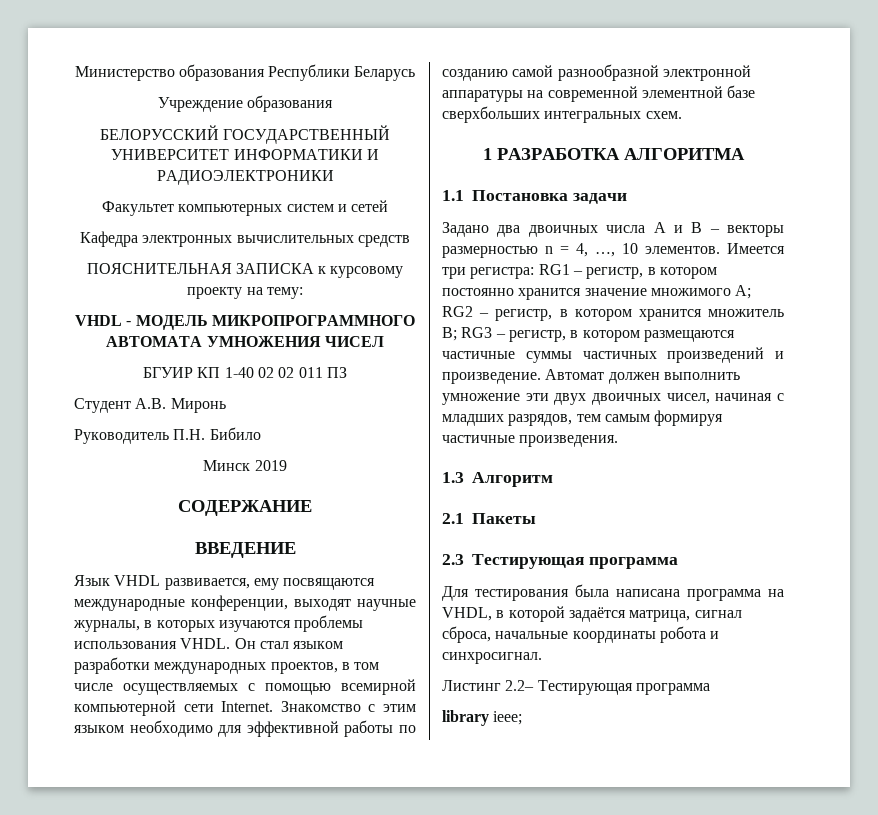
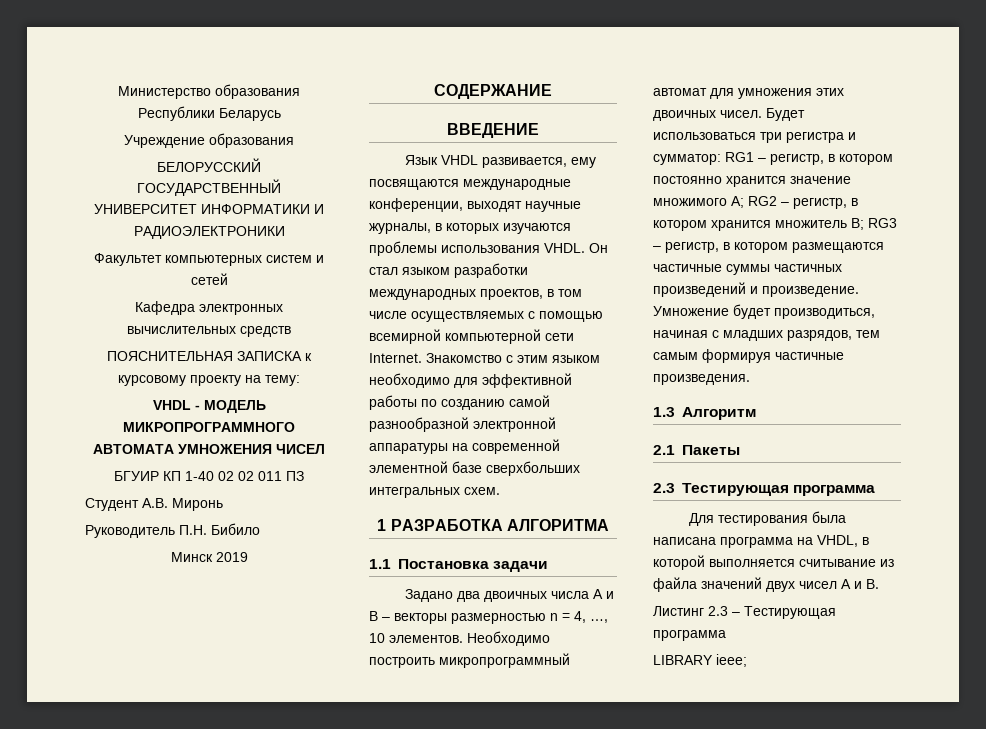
[727,243,785,254] [442,267,535,279] Имеется три регистра: -> [467,631,550,646] [369,653,570,668] [653,88,844,99] [653,108,805,121] [653,132,856,143] [653,154,721,165] Необходимо построить микропрограммный автомат для умножения этих двоичных чисел. Будет использоваться три регистра и сумматор:
[545,369,740,384] [442,393,710,405] Автомат должен выполнить умножение эти двух двоичных чисел, -> [653,304,875,319] Умножение будет производиться,
[568,607,742,622] [442,626,720,643] [442,652,542,664] задаётся матрица, сигнал сброса, начальные координаты робота и синхросигнал. -> [709,559,894,567] [653,577,879,592] выполняется считывание из файла значений двух чисел A и B.
[505,680,710,695] [442,710,489,726] 2.2– Тестирующая программа // library -> [708,606,836,619] [653,630,726,641] [653,655,713,665] 2.3 – Тестирующая программа // LIBRARY

